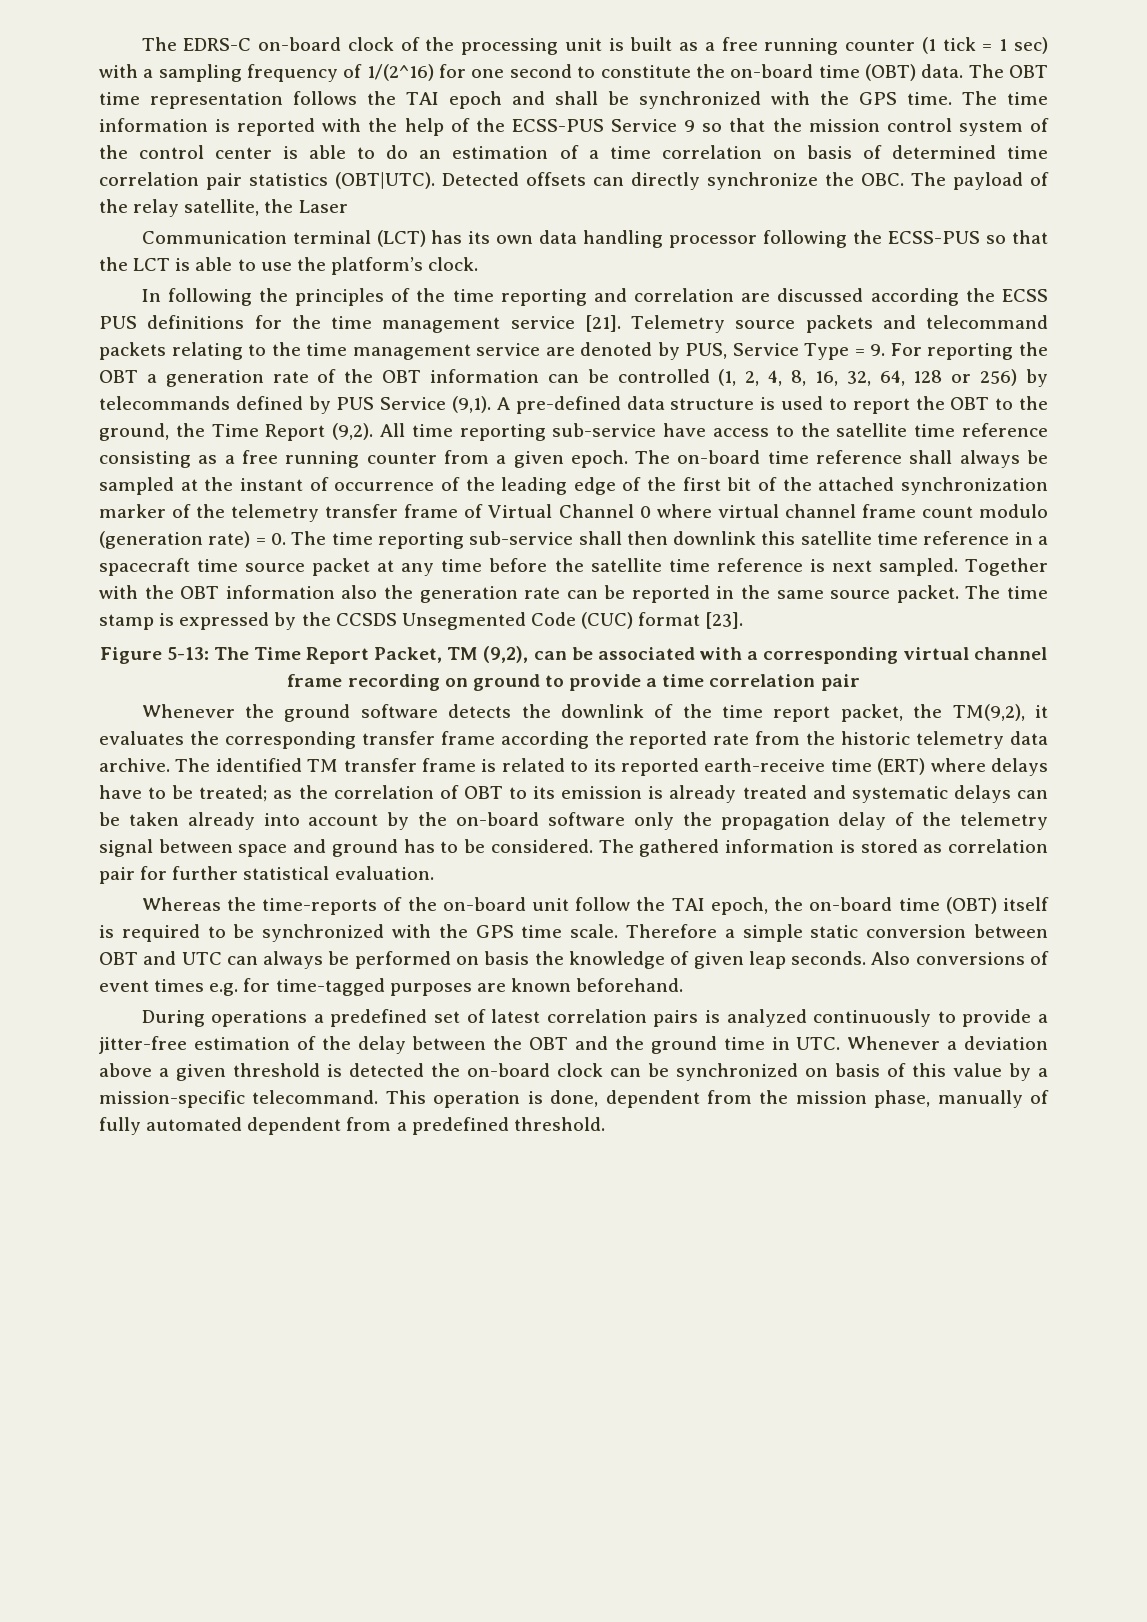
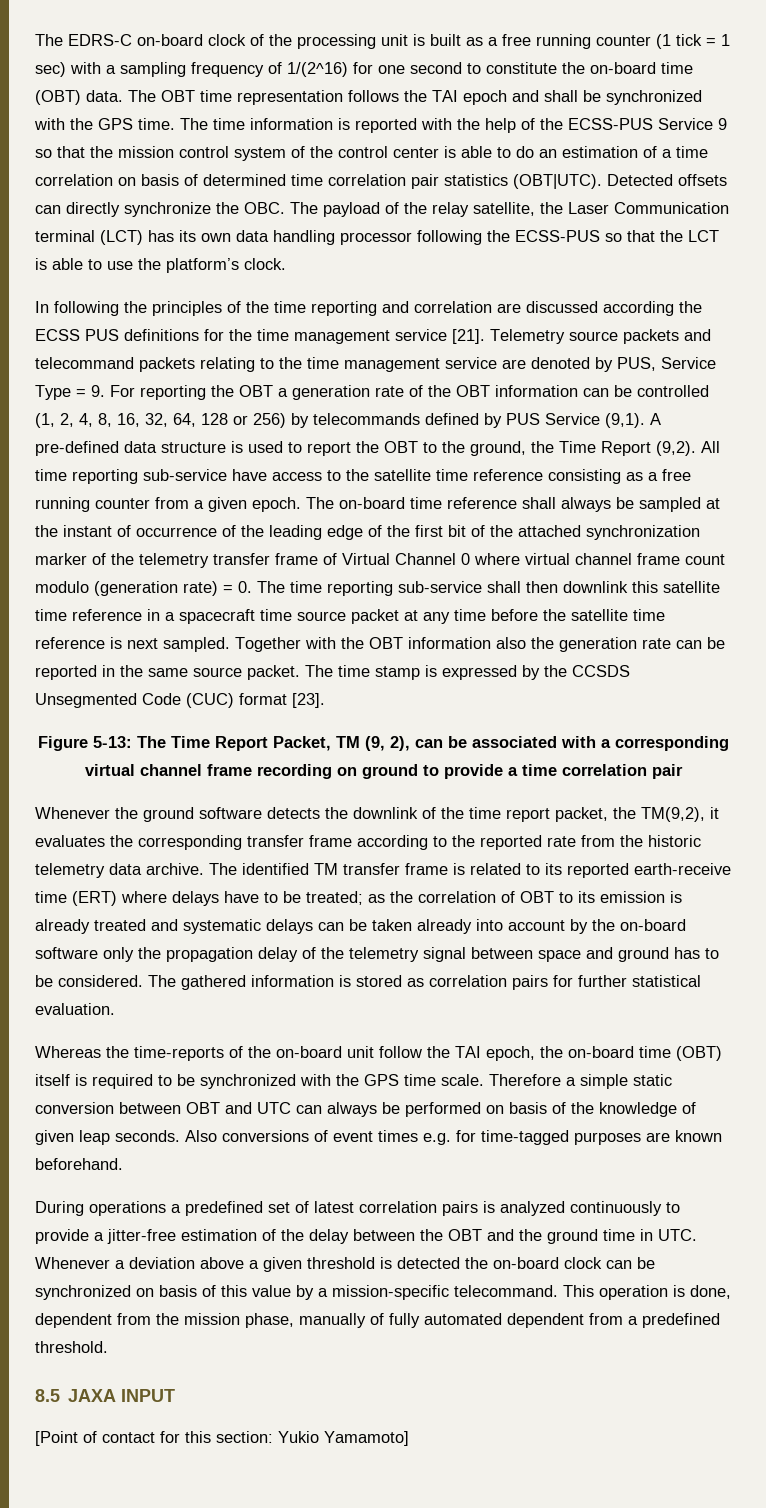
(348, 206) // -> (609, 208) none
[483,646,529,663] (9,2), -> [364,736,410,751] (9, 2),
(589, 740) none -> [433,836,447,847] to
[99,867,135,884] pair -> [512,975,548,990] pairs
(530, 958) none -> [552,1102,566,1114] of
(605, 1124) none -> [35,1389,176,1402] [35,1431,409,1446] // 8.5 JAXA INPUT // [Point of contact for this section: Yukio Yamamoto]

